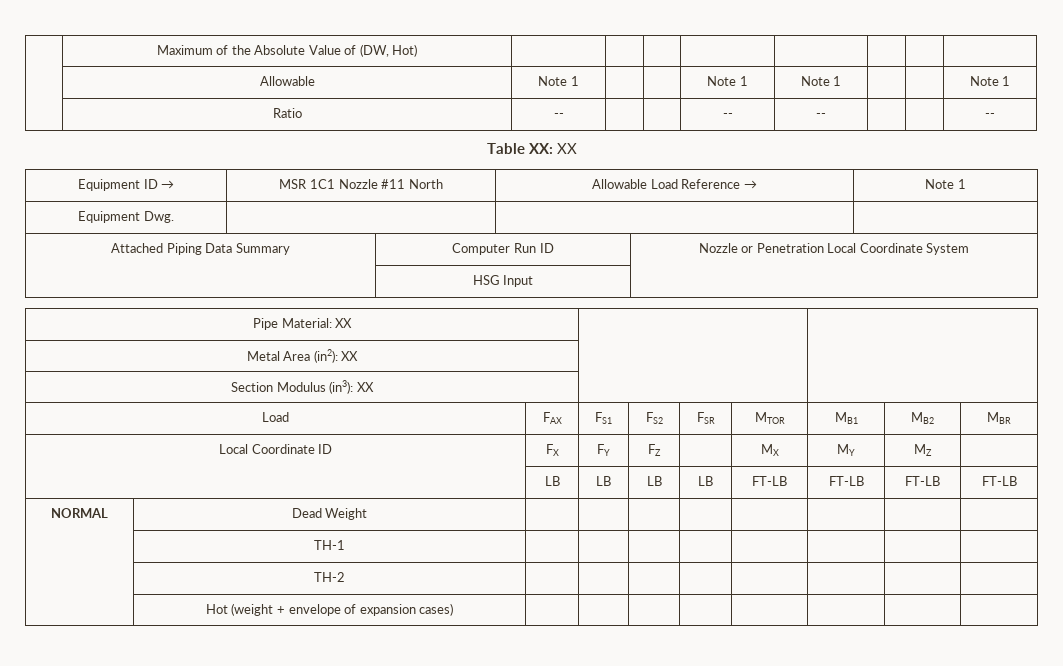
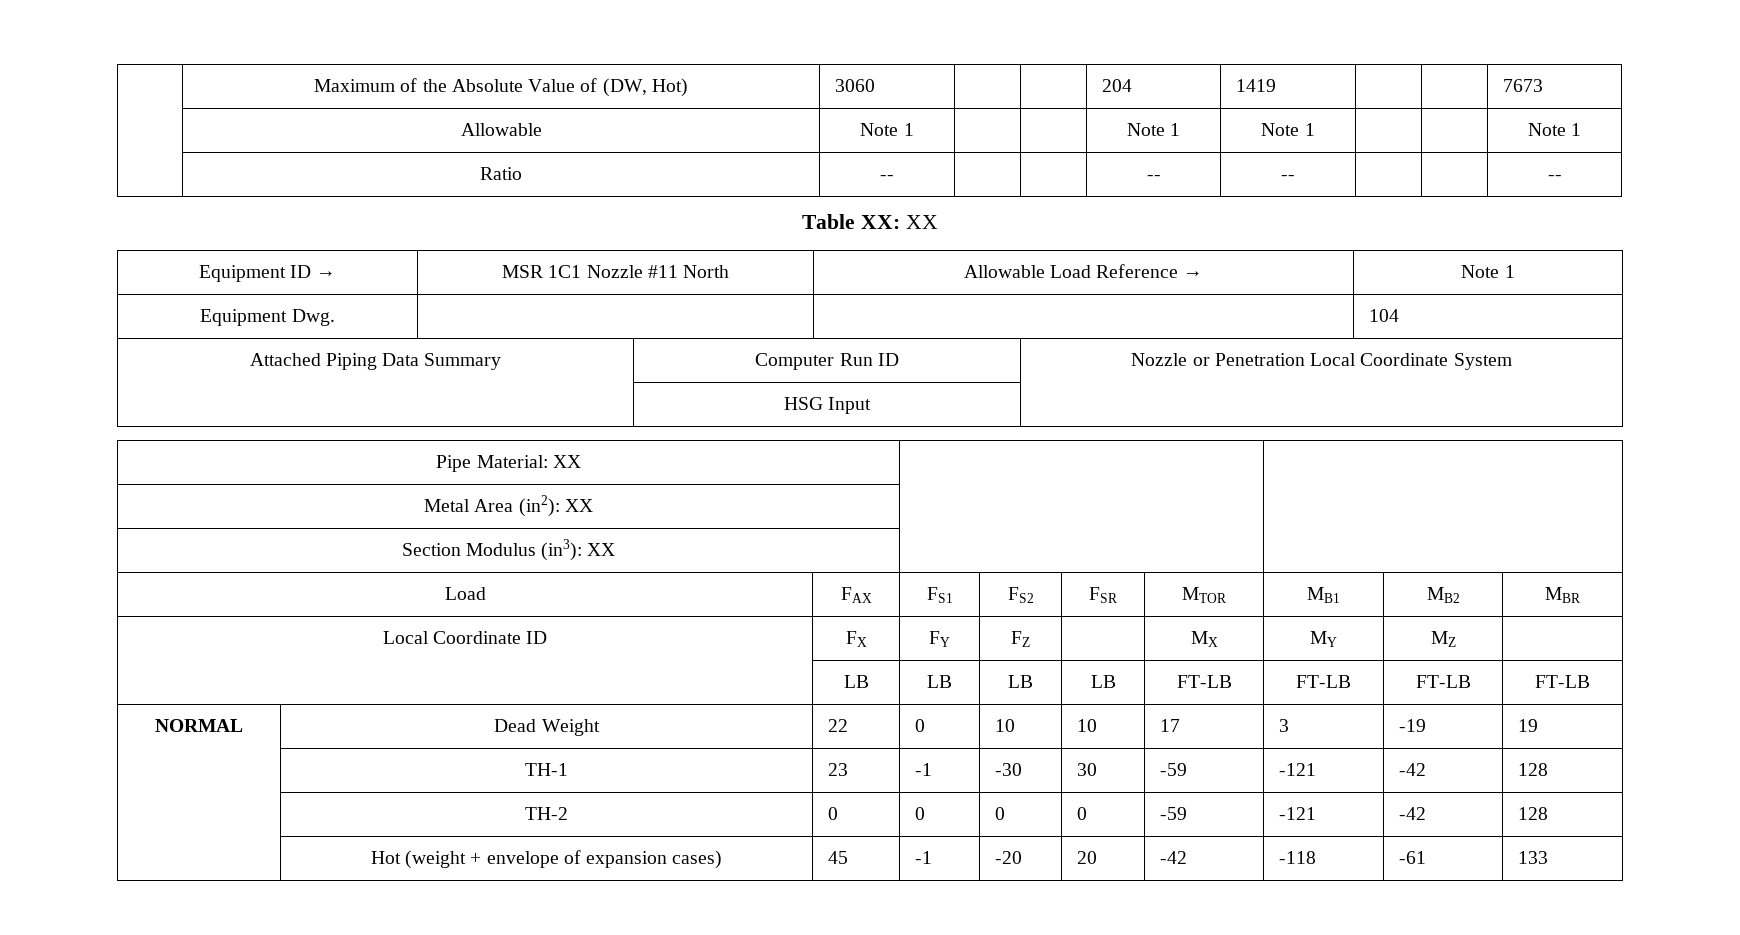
(418, 50) | | | | | | | -> [835,79,876,92] [1102,79,1133,92] [1236,79,1277,92] [1503,79,1544,92] 3060 | | | 204 | 1419 | | | 7673
(174, 217) none -> [1369,309,1400,322] 104
[314,540,345,550] [314,572,345,582] | | | | | | | // | TH-1 | | | | | | | | // | TH-2 | | | | | | | | -> [828,719,849,732] [915,719,926,732] [995,719,1016,732] [1077,719,1098,732] [1160,719,1181,732] [1279,719,1290,732] [1399,719,1427,732] [1518,719,1539,732] [525,763,568,776] [828,763,849,776] [915,763,933,776] [995,763,1023,776] [1077,763,1098,776] [1160,763,1188,776] [1279,763,1317,776] [1399,763,1427,776] [1518,763,1549,776] [525,807,568,820] [828,807,839,820] [915,807,926,820] [995,807,1006,820] [1077,807,1088,820] [1160,807,1188,820] [1279,807,1317,820] [1399,807,1427,820] [1518,807,1549,820] 22 | 0 | 10 | 10 | 17 | 3 | -19 | 19 // | TH-1 | 23 | -1 | -30 | 30 | -59 | -121 | -42 | 128 // | TH-2 | 0 | 0 | 0 | 0 | -59 | -121 | -42 | 128
(454, 609) | | | | | | | -> [828,851,849,864] [915,851,933,864] [995,851,1023,864] [1077,851,1098,864] [1160,851,1188,864] [1279,851,1317,864] [1399,851,1427,864] [1518,851,1549,864] 45 | -1 | -20 | 20 | -42 | -118 | -61 | 133

